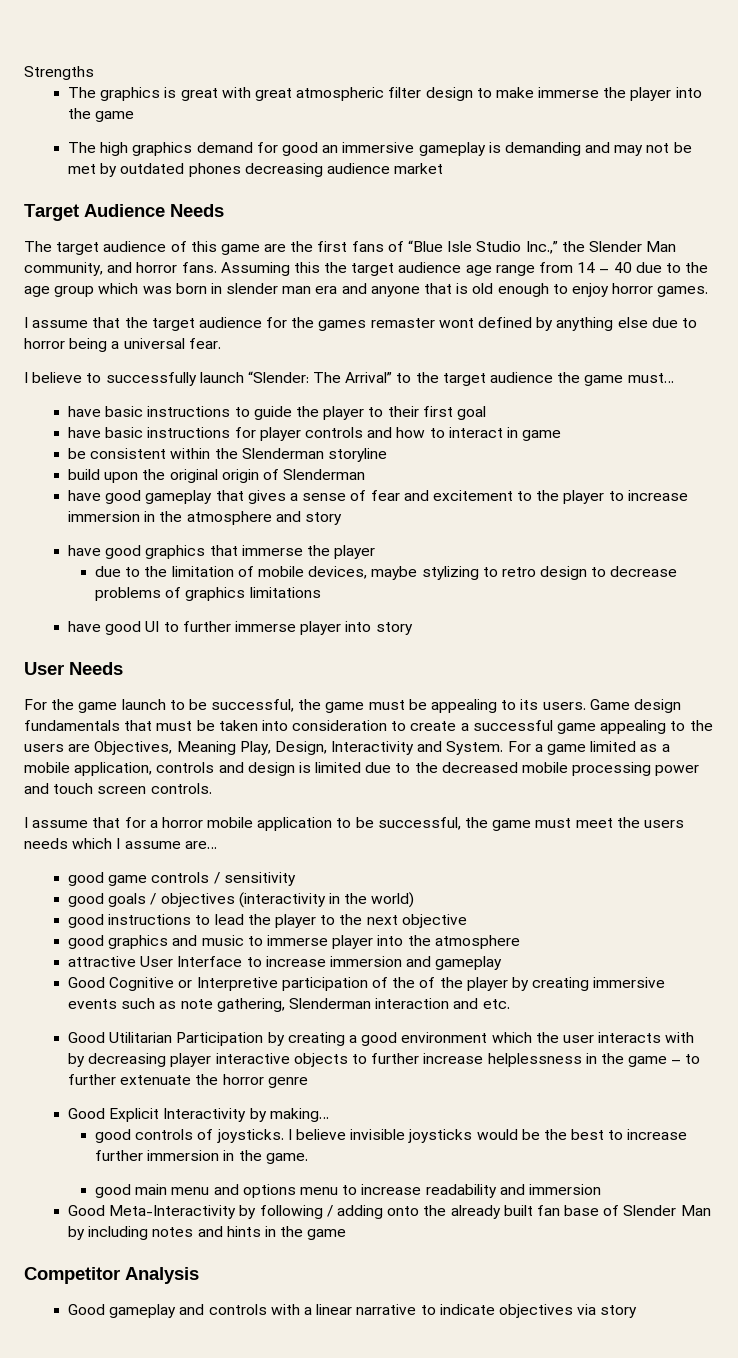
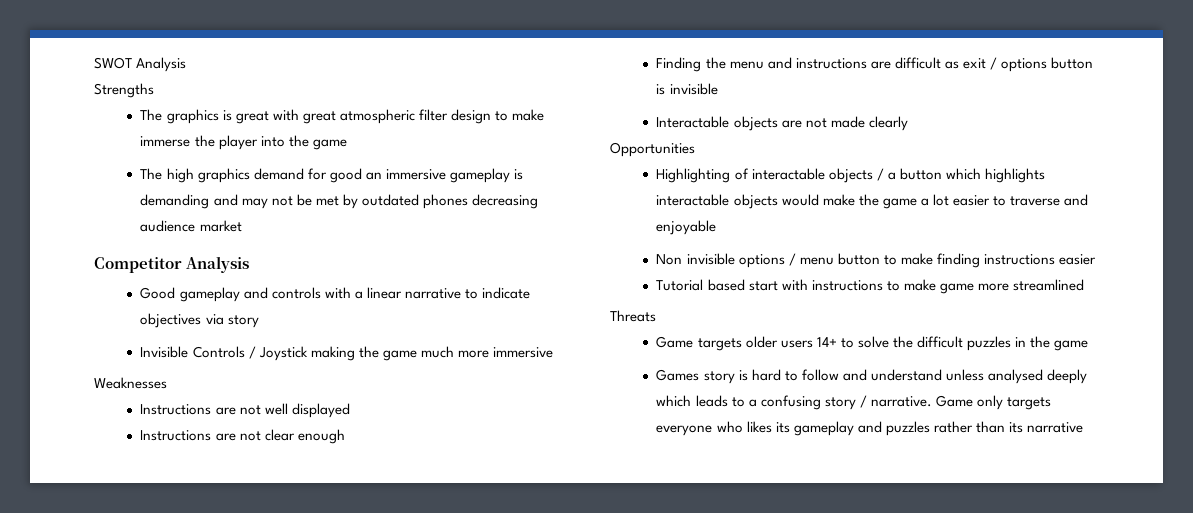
(24, 73) none -> [94,57,187,72] SWOT Analysis //
[24,204,224,221] [24,240,677,255] [24,262,709,276] [24,283,709,297] [24,317,697,331] [24,338,221,352] [24,371,674,386] [68,406,486,420] [68,427,562,441] [68,448,387,462] [68,469,366,483] [68,490,688,504] [68,511,342,525] [68,545,376,559] [95,566,678,580] [95,587,321,601] [68,621,413,635] [24,662,123,675] [24,699,681,713] [24,720,713,734] [24,741,670,755] [24,762,700,776] [24,783,212,794] [24,817,684,831] [24,838,217,849] [68,872,296,886] [68,892,415,908] [68,914,467,928] [68,935,520,949] [68,956,503,970] [68,977,666,991] [68,998,510,1012] [68,1032,695,1046] [68,1053,701,1067] [68,1074,308,1088] [68,1108,329,1122] [95,1129,688,1143] [95,1150,308,1164] [95,1184,601,1198] [68,1205,711,1219] [68,1226,347,1240] // Target Audience Needs // The target audience of this game are the first fans of “Blue Isle Studio Inc.,” the Slender Man community, and horror fans. Assuming this the target audience age range from 14 – 40 due to the age group which was born in slender man era and anyone that is old enough to enjoy horror games. // I assume that the target audience for the games remaster wont defined by anything else due to horror being a universal fear. // I believe to successfully launch “Slender: The Arrival” to the target audience the game must… // have basic instructions to guide the player to their first goal // have basic instructions for player controls and how to interact in game // be consistent within the Slenderman storyline // build upon the original origin of Slenderman // have good gameplay that gives a sense of fear and excitement to the player to increase immersion in the atmosphere and story // have good graphics that immerse the player // due to the limitation of mobile devices, maybe stylizing to retro design to decrease problems of graphics limitations // have good UI to further immerse player into story // User Needs // For the game launch to be successful, the game must be appealing to its users. Game design fundamentals that must be taken into consideration to create a successful game appealing to the users are Objectives, Meaning Play, Design, Interactivity and System. For a game limited as a mobile application, controls and design is limited due to the decreased mobile processing power and touch screen controls. // I assume that for a horror mobile application to be successful, the game must meet the users needs which I assume are… // good game controls / sensitivity // good goals / objectives (interactivity in the world) // good instructions to lead the player to the next objective // good graphics and music to immerse player into the atmosphere // attractive User Interface to increase immersion and gameplay // Good Cognitive or Interpretive participation of the of the player by creating immersive events such as note gathering, Slenderman interaction and etc. // Good Utilitarian Participation by creating a good environment which the user interacts with by decreasing player interactive objects to further increase helplessness in the game – to further extenuate the horror genre // Good Explicit Interactivity by making… // good controls of joysticks. I believe invisible joysticks would be the best to increase further immersion in the game. // good main menu and options menu to increase readability and immersion // Good Meta-Interactivity by following / adding onto the already built fan base of Slender Man by including notes and hints in the game -> (242, 226) none
(638, 1311) none -> [140,346,553,361] [94,377,167,389] [140,403,350,418] [140,429,345,444] [656,57,1094,72] [656,83,718,95] [656,116,908,131] [610,142,695,157] [656,168,1045,183] [656,194,1089,209] [656,220,717,235] [656,253,1096,268] [656,279,1084,294] [610,310,656,322] [656,336,1089,351] [656,369,1087,384] [656,395,1051,410] [656,421,1083,436] // Invisible Controls / Joystick making the game much more immersive // Weaknesses // Instructions are not well displayed // Instructions are not clear enough // Finding the menu and instructions are difficult as exit / options button is invisible // Interactable objects are not made clearly // Opportunities // Highlighting of interactable objects / a button which highlights interactable objects would make the game a lot easier to traverse and enjoyable // Non invisible options / menu button to make finding instructions easier // Tutorial based start with instructions to make game more streamlined // Threats // Game targets older users 14+ to solve the difficult puzzles in the game // Games story is hard to follow and understand unless analysed deeply which leads to a confusing story / narrative. Game only targets everyone who likes its gameplay and puzzles rather than its narrative

